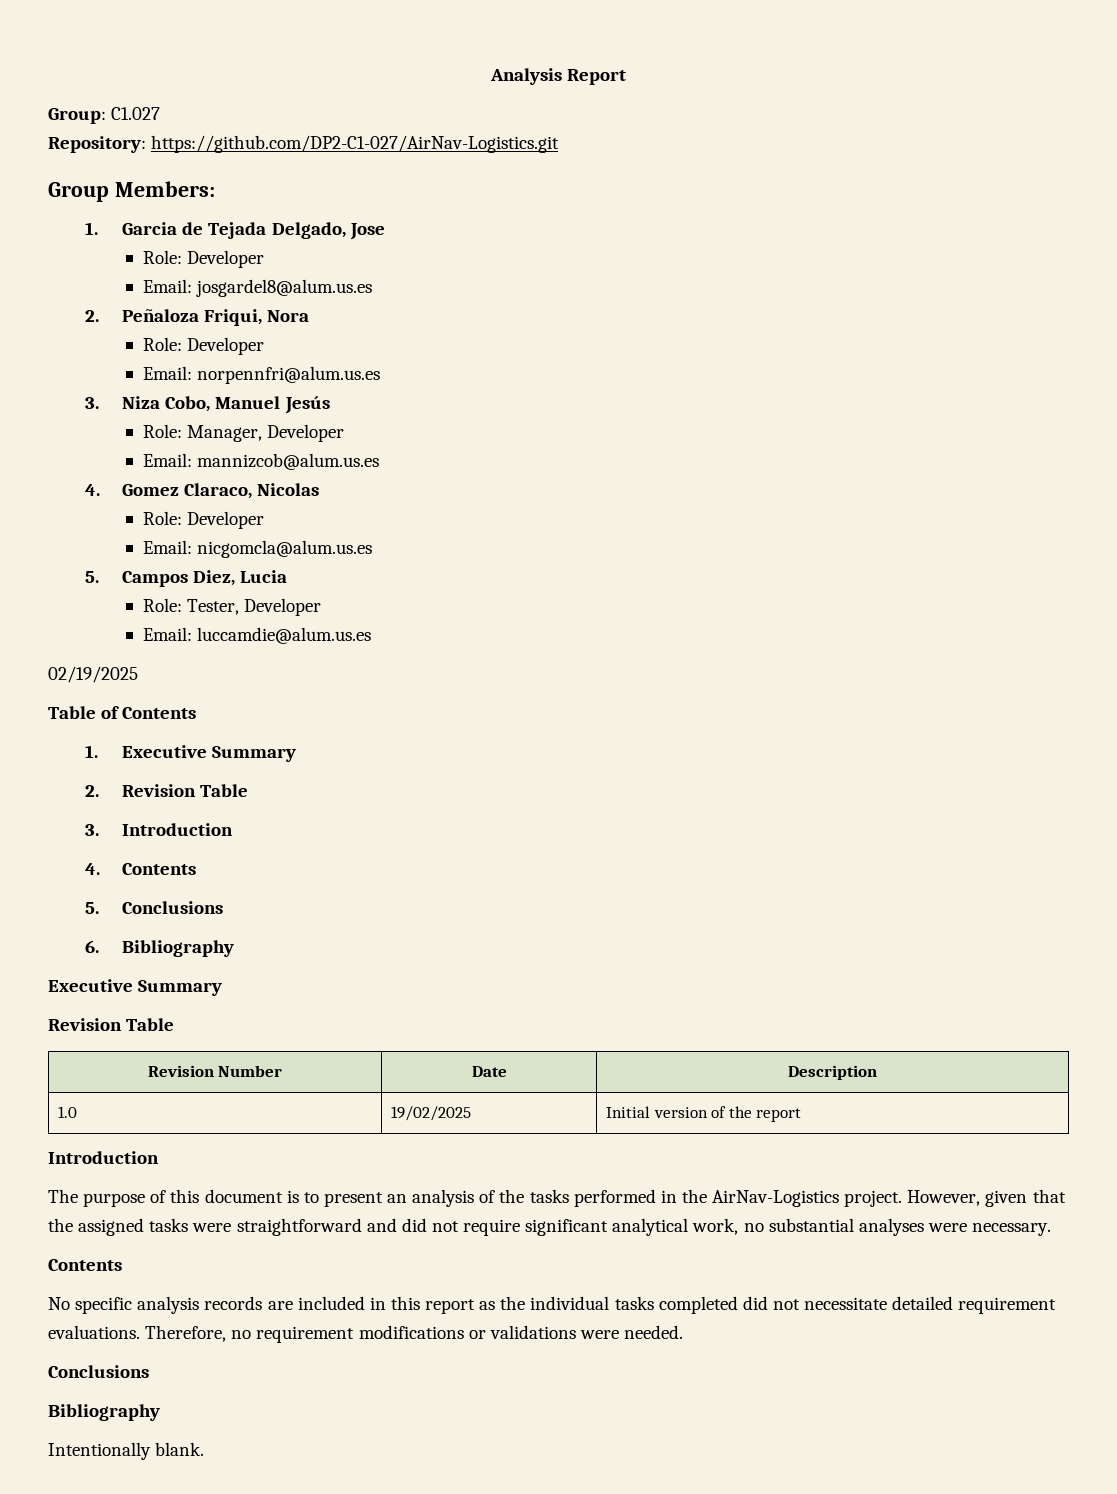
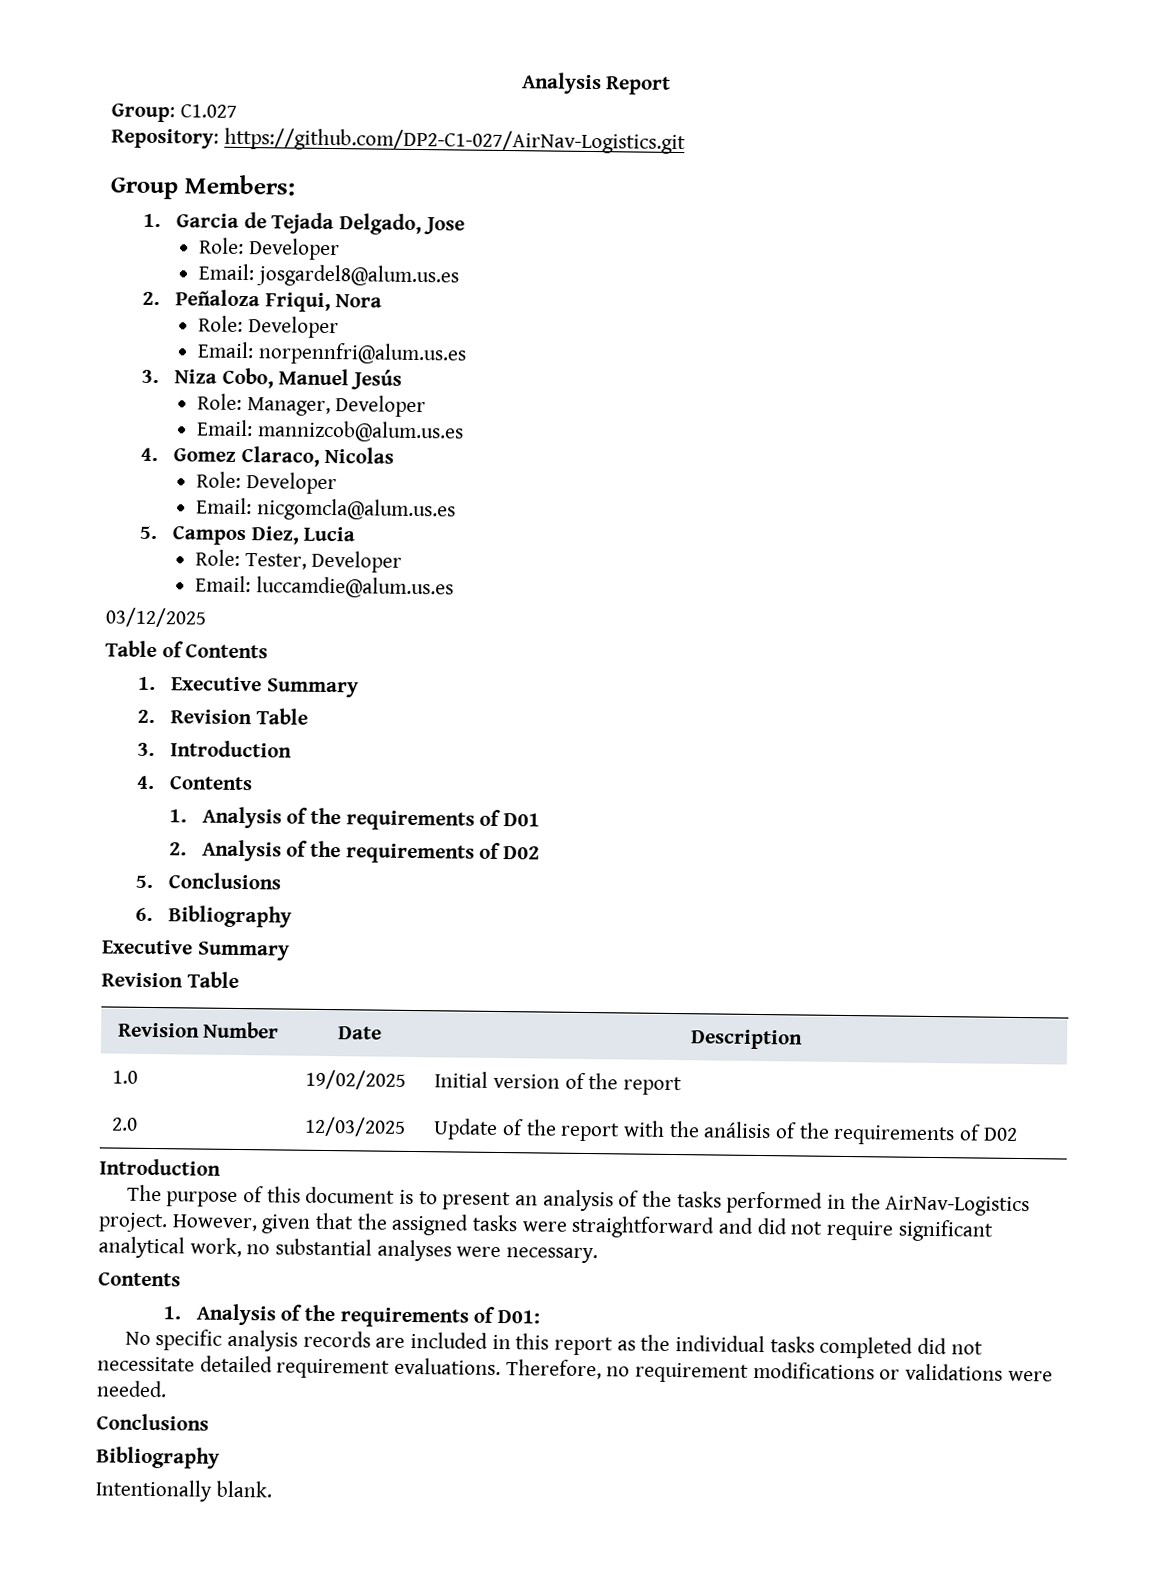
[48,666,138,683] 02/19/2025 -> [105,607,207,628] 03/12/2025
(197, 869) none -> [168,806,541,831] [168,839,541,864] // 1. Analysis of the requirements of D01 // 2. Analysis of the requirements of D02
(802, 1115) none -> [111,1117,139,1131] [304,1116,407,1137] [433,1118,1018,1146] // 2.0 | 12/03/2025 | Update of the report with the análisis of the requirements of D02
(122, 1265) none -> [162,1303,541,1328] // 1. Analysis of the requirements of D01:

